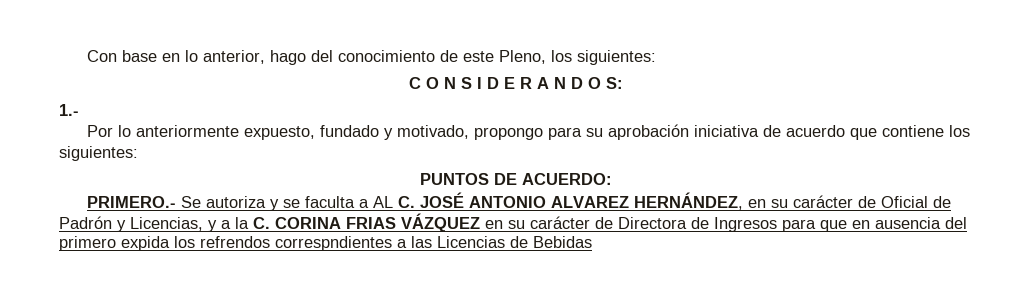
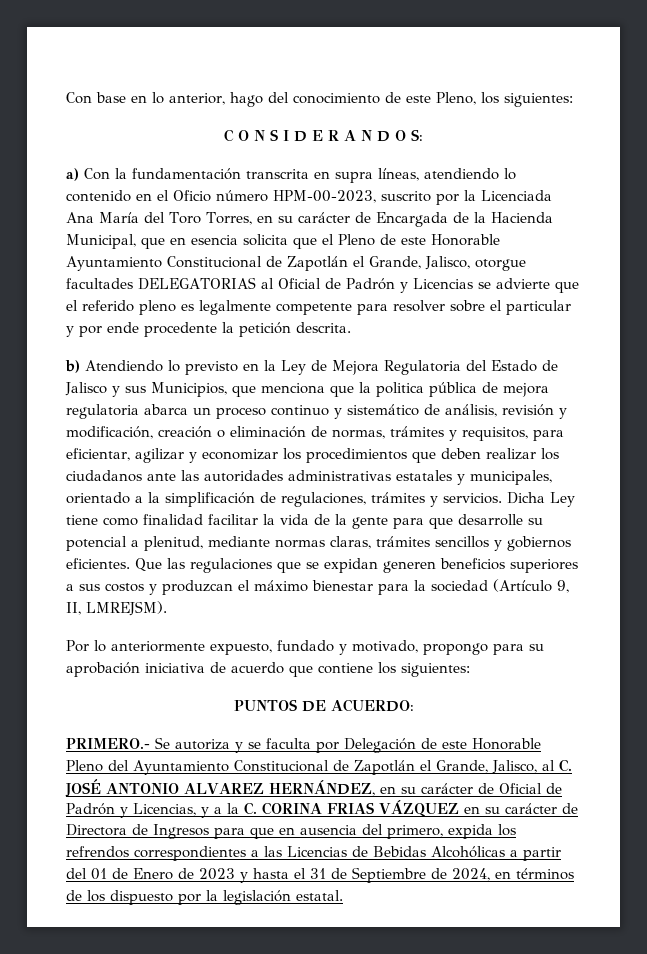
[59,104,79,116] 1.- -> [66,168,516,183] [66,190,552,205] [66,212,553,227] [66,234,500,249] [66,256,526,271] [66,277,579,293] [66,300,571,315] [66,322,351,337] [65,360,558,375] [65,382,549,397] [66,404,567,419] [66,426,564,441] [66,448,559,463] [66,470,552,485] [66,492,575,507] [66,514,543,529] [66,536,571,551] [66,558,578,573] [66,579,569,595] [66,601,167,616] a) Con la fundamentación transcrita en supra líneas, atendiendo lo contenido en el Oficio número HPM-00-2023, suscrito por la Licenciada Ana María del Toro Torres, en su carácter de Encargada de la Hacienda Municipal, que en esencia solicita que el Pleno de este Honorable Ayuntamiento Constitucional de Zapotlán el Grande, Jalisco, otorgue facultades DELEGATORIAS al Oficial de Padrón y Licencias se advierte que el referido pleno es legalmente competente para resolver sobre el particular y por ende procedente la petición descrita. // b) Atendiendo lo previsto en la Ley de Mejora Regulatoria del Estado de Jalisco y sus Municipios, que menciona que la politica pública de mejora regulatoria abarca un proceso continuo y sistemático de análisis, revisión y modificación, creación o eliminación de normas, trámites y requisitos, para eficientar, agilizar y economizar los procedimientos que deben realizar los ciudadanos ante las autoridades administrativas estatales y municipales, orientado a la simplificación de regulaciones, trámites y servicios. Dicha Ley tiene como finalidad facilitar la vida de la gente para que desarrolle su potencial a plenitud, mediante normas claras, trámites sencillos y gobiernos eficientes. Que las regulaciones que se expidan generen beneficios superiores a sus costos y produzcan el máximo bienestar para la sociedad (Artículo 9, II, LMREJSM).
[359,196,394,208] a AL -> [316,738,541,753] [66,760,555,775] por Delegación de este Honorable Pleno del Ayuntamiento Constitucional de Zapotlán el Grande, Jalisco, al
[59,236,116,251] primero -> [387,825,443,839] primero,
[275,236,392,251] correspndientes -> [134,846,246,861] correspondientes
(592, 242) none -> [431,846,561,861] [66,867,574,883] [66,890,343,905] Alcohólicas a partir del 01 de Enero de 2023 y hasta el 31 de Septiembre de 2024, en términos de los dispuesto por la legislación estatal.

